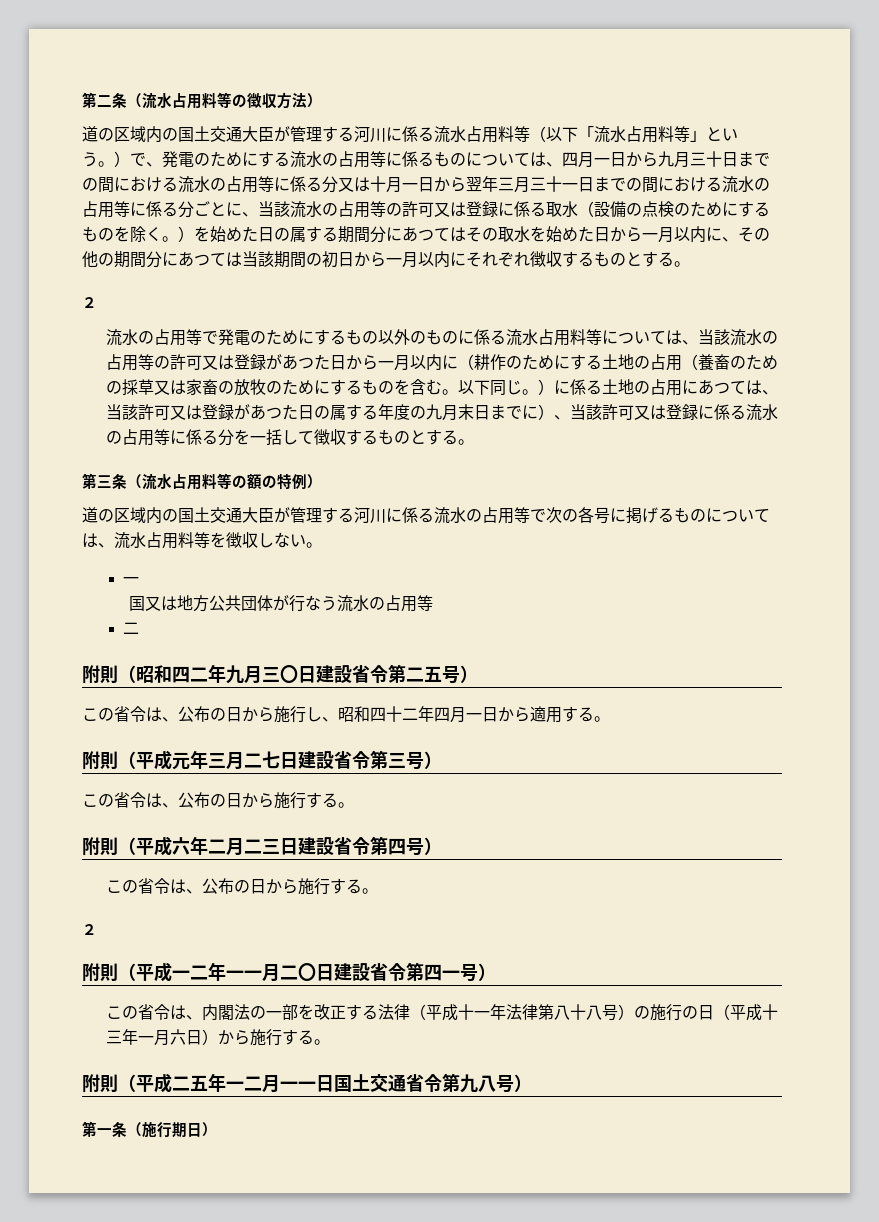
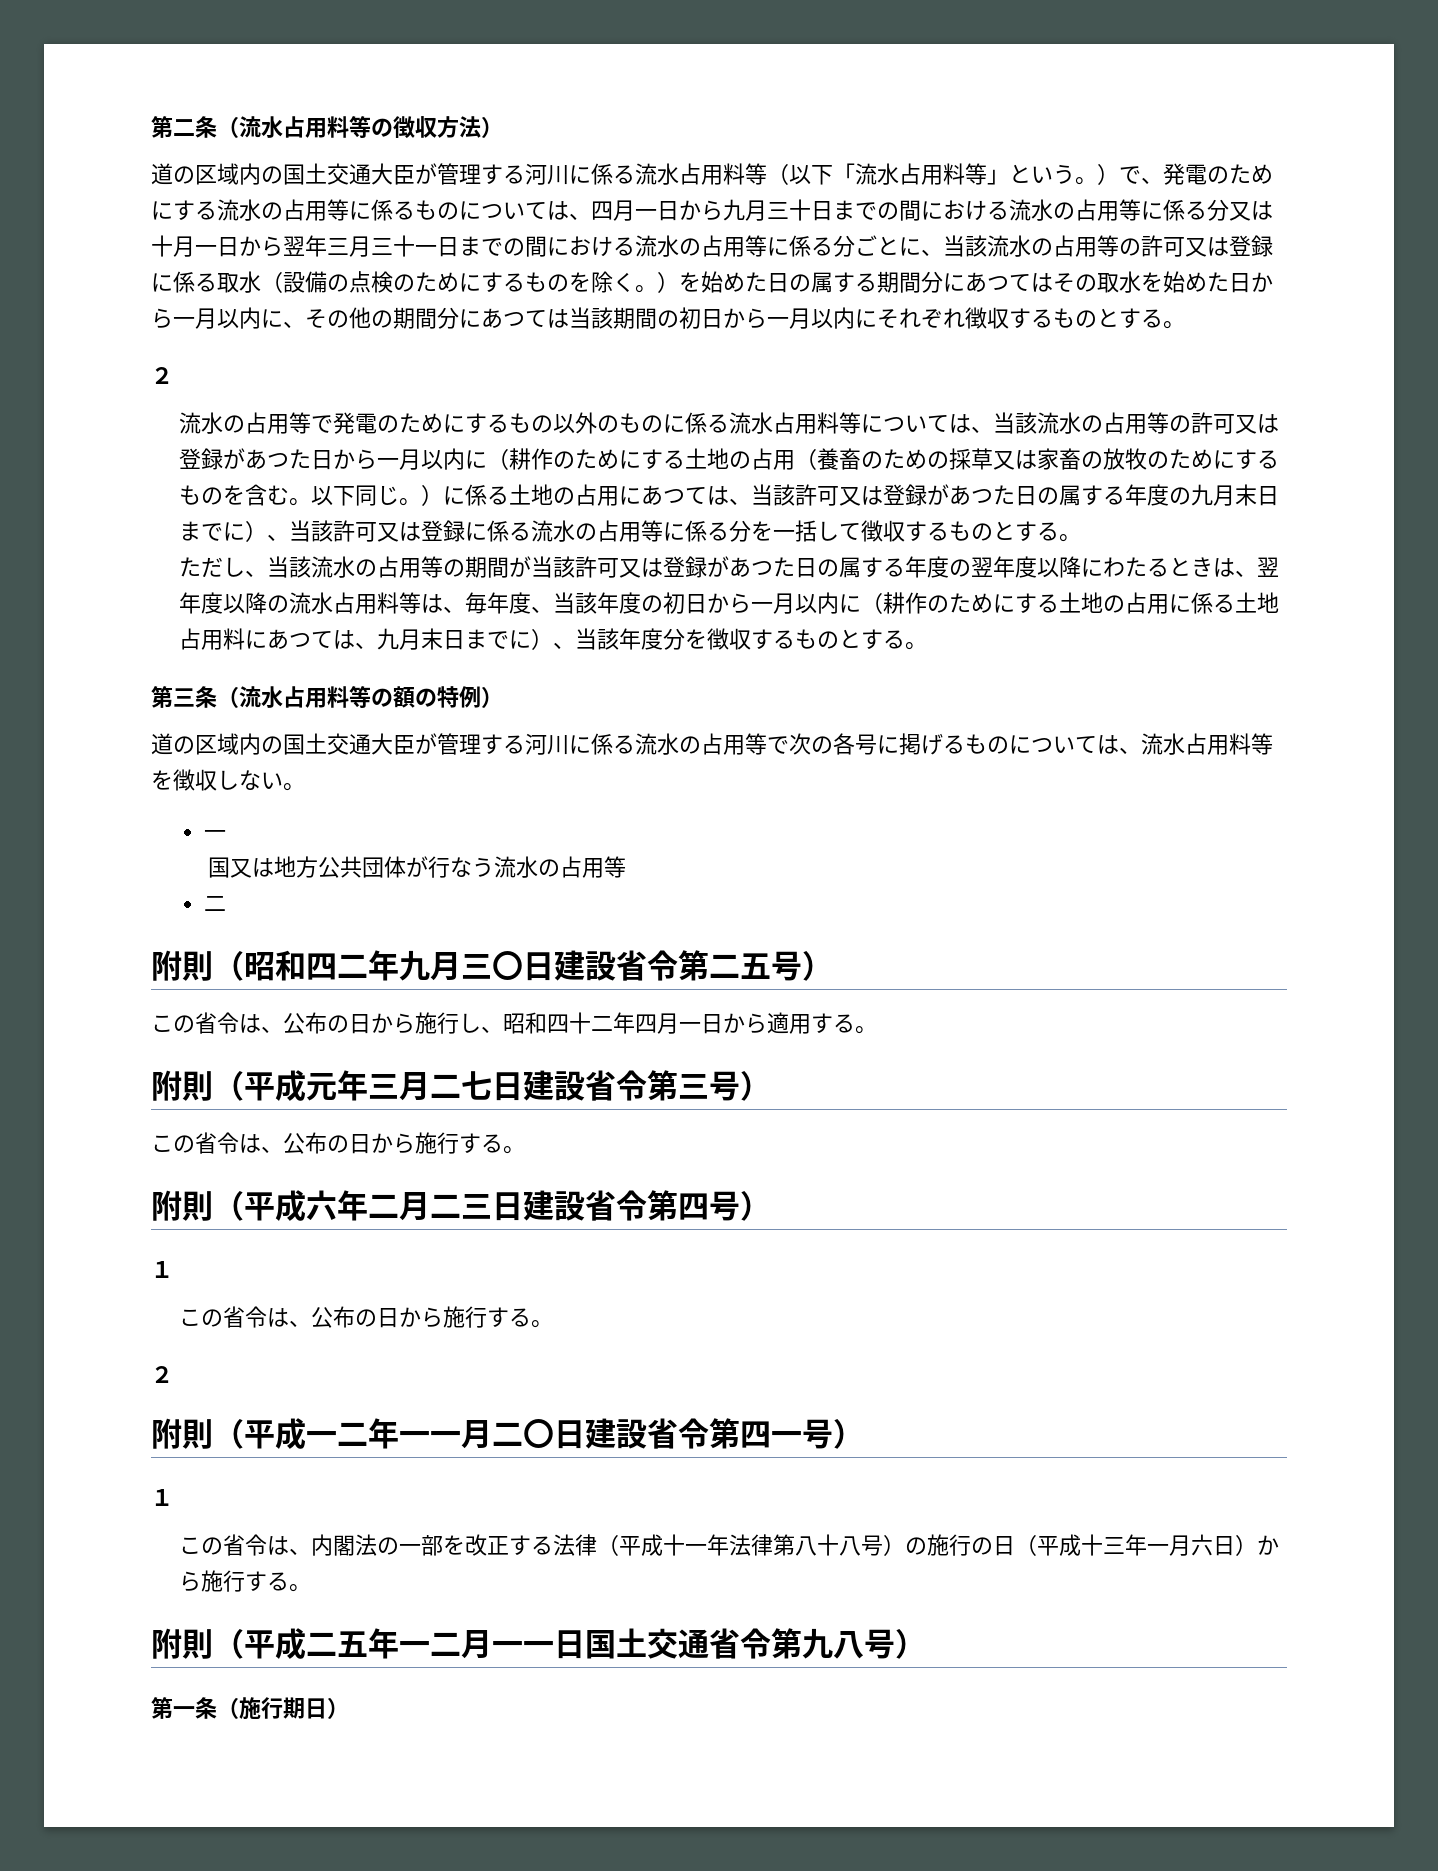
(474, 442) none -> [179,556,1280,578] [179,592,1280,614] [179,628,928,650] // ただし、当該流水の占用等の期間が当該許可又は登録があつた日の属する年度の翌年度以降にわたるときは、翌年度以降の流水占用料等は、毎年度、当該年度の初日から一月以内に（耕作のためにする土地の占用に係る土地占用料にあつては、九月末日までに）、当該年度分を徴収するものとする。
(442, 846) none -> [151,1261,173,1278] // １
(496, 972) none -> [151,1489,173,1506] // １

